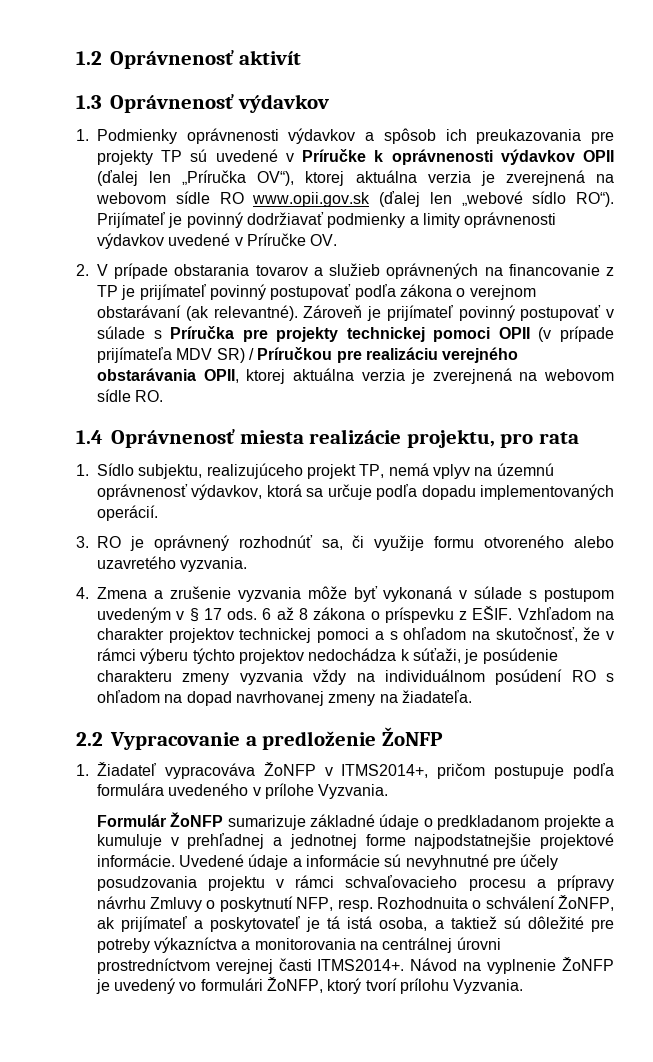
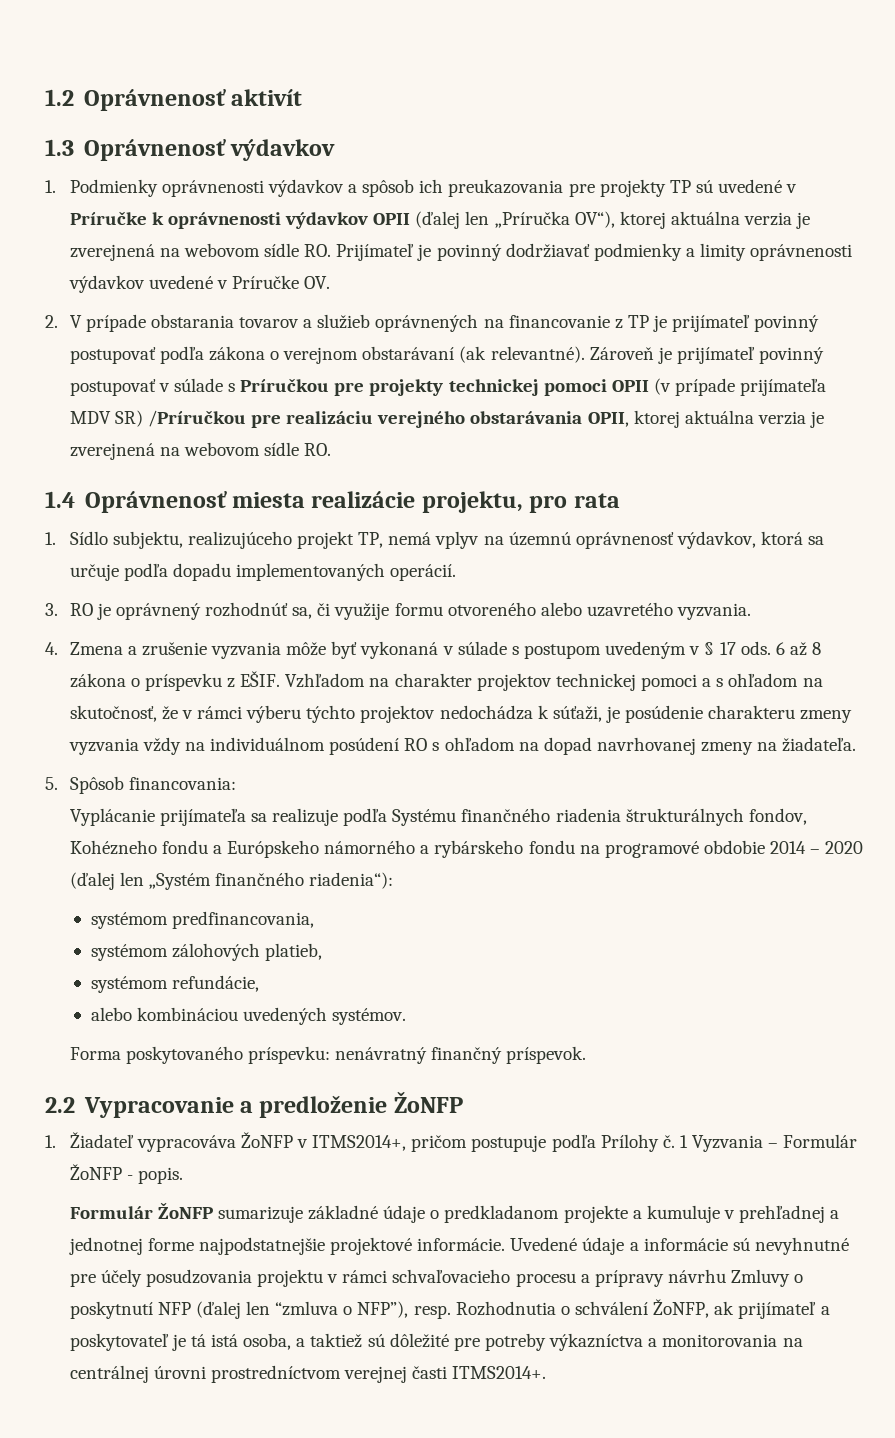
[219,191,614,207] RO www.opii.gov.sk (ďalej len „webové sídlo RO“). -> [304,244,332,257] RO.
[170,326,235,339] Príručka -> [240,378,330,392] Príručkou
[248,347,333,360] / Príručkou -> [147,410,246,427] /Príručkou
(472, 696) none -> [45,776,236,794] [69,808,807,826] [69,840,864,858] [69,872,394,890] [90,911,314,929] [90,943,322,961] [90,975,259,993] [90,1007,406,1025] [69,1046,587,1064] // 5. Spôsob financovania: // Vyplácanie prijímateľa sa realizuje podľa Systému finančného riadenia štrukturálnych fondov, Kohézneho fondu a Európskeho námorného a rybárskeho fondu na programové obdobie 2014 – 2020 (ďalej len „Systém finančného riadenia“): // systémom predfinancovania, // systémom zálohových platieb, // systémom refundácie, // alebo kombináciou uvedených systémov. // Forma poskytovaného príspevku: nenávratný finančný príspevok.
[97,783,389,799] formulára uvedeného v prílohe Vyzvania. -> [600,1134,858,1152] [69,1164,183,1184] Prílohy č. 1 Vyzvania – Formulár ŽoNFP - popis.
[296,897,468,912] NFP, resp. Rozhodnuita -> [157,1301,556,1319] NFP (ďalej len “zmluva o NFP”), resp. Rozhodnutia
[410,957,614,974] [95,977,524,994] Návod na vyplnenie ŽoNFP je uvedený vo formulári ŽoNFP, ktorý tvorí prílohu Vyzvania. -> (547, 1372) none

